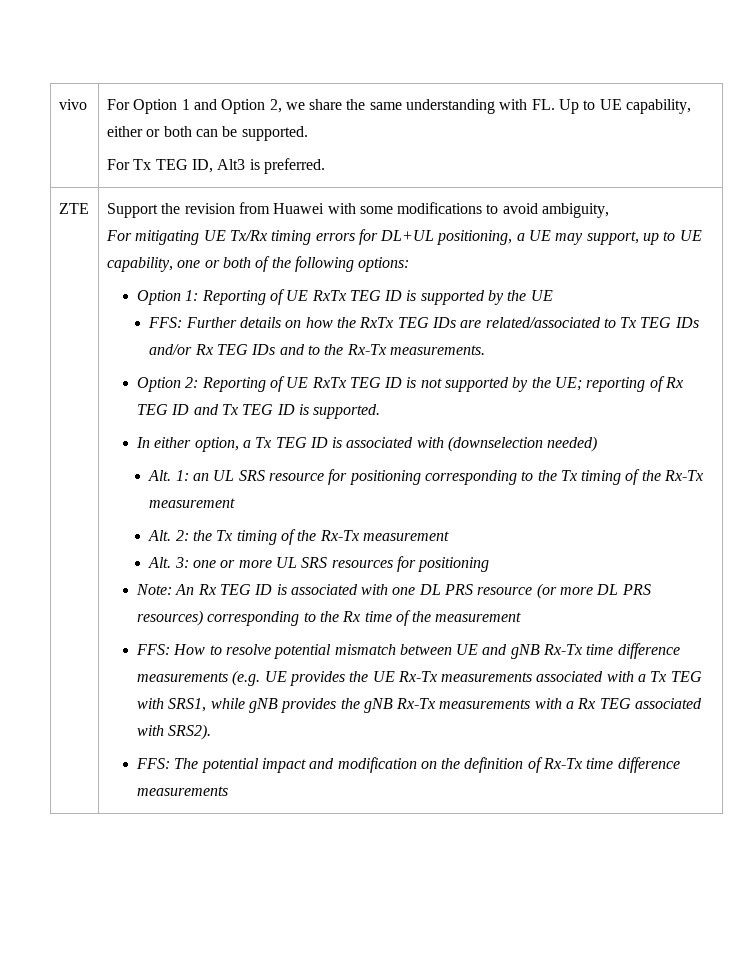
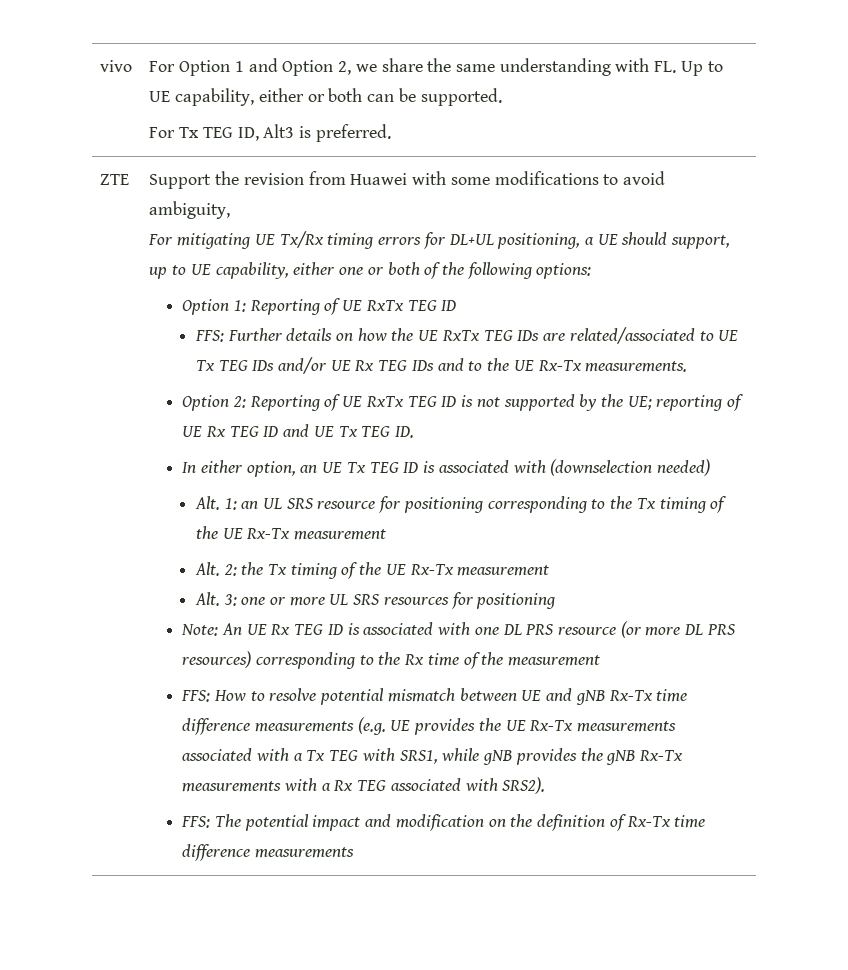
[555,233,584,245] may -> [621,232,668,245] should
(173, 264) none -> [293,262,336,275] either
[406,290,553,305] is supported by the UE -> (457, 305) none
(356, 322) none -> [418,330,439,341] UE
(616, 323) none -> [718,330,739,341] UE
(193, 349) none -> [330,360,351,371] UE
(344, 349) none -> [513,360,534,371] UE
(665, 384) none -> [182,426,203,437] UE
[221,404,381,419] Tx TEG ID is supported. -> [313,426,415,438] UE Tx TEG ID.
[242,440,251,448] a -> [300,462,343,473] an UE
(661, 475) none -> [222,528,243,539] UE
(317, 535) none -> [385,564,406,575] UE
(195, 589) none -> [246,624,267,635] UE

